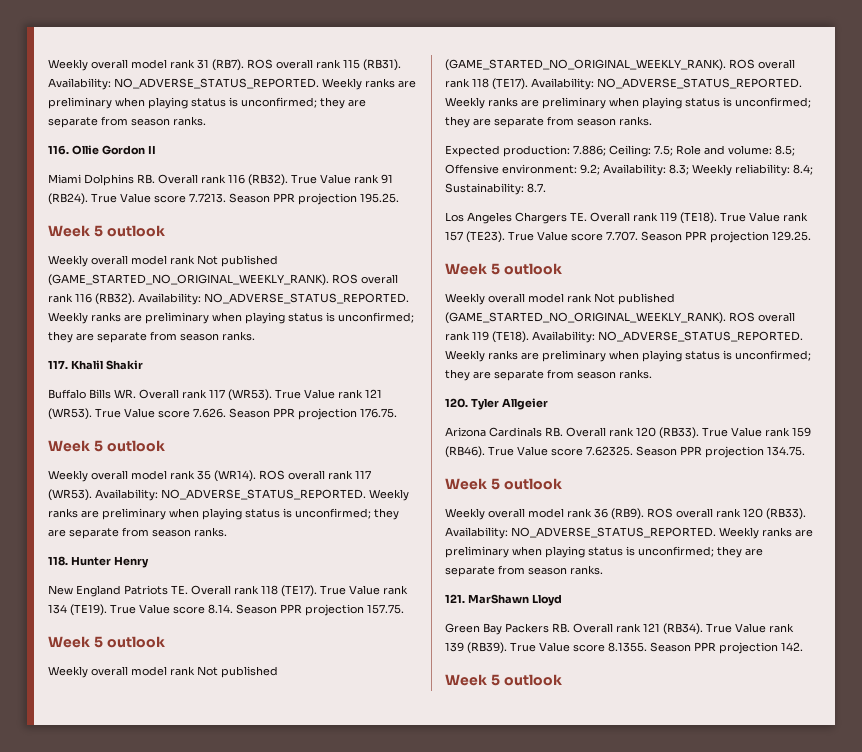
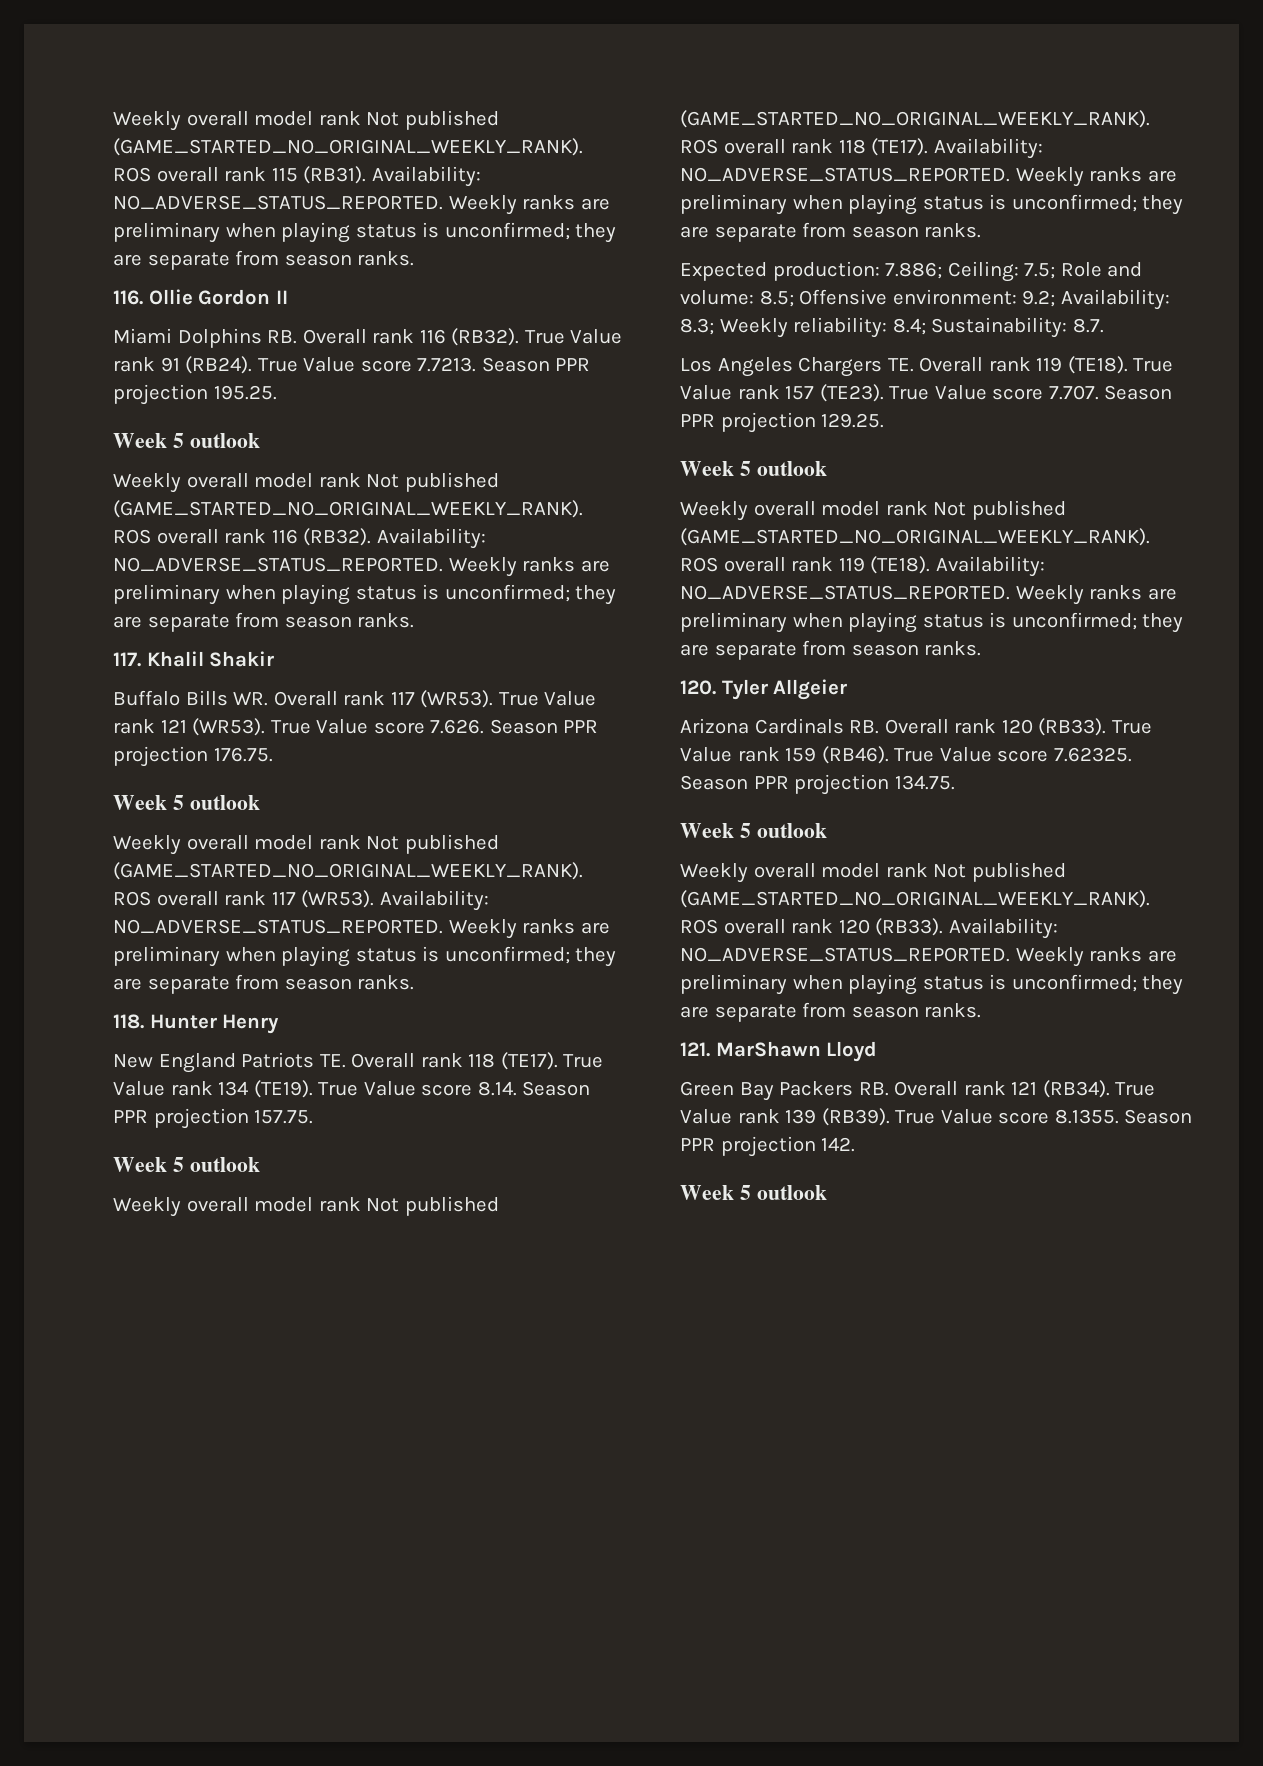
[48,59,244,71] Weekly overall model rank 31 (RB7). -> [113,110,499,131] [113,138,583,156] Weekly overall model rank Not published (GAME_STARTED_NO_ORIGINAL_WEEKLY_RANK).
[197,470,256,482] 35 (WR14). -> [366,834,499,854] [113,862,583,880] Not published (GAME_STARTED_NO_ORIGINAL_WEEKLY_RANK).
[594,508,644,520] 36 (RB9). -> [933,862,1066,882] [680,890,1150,908] Not published (GAME_STARTED_NO_ORIGINAL_WEEKLY_RANK).

